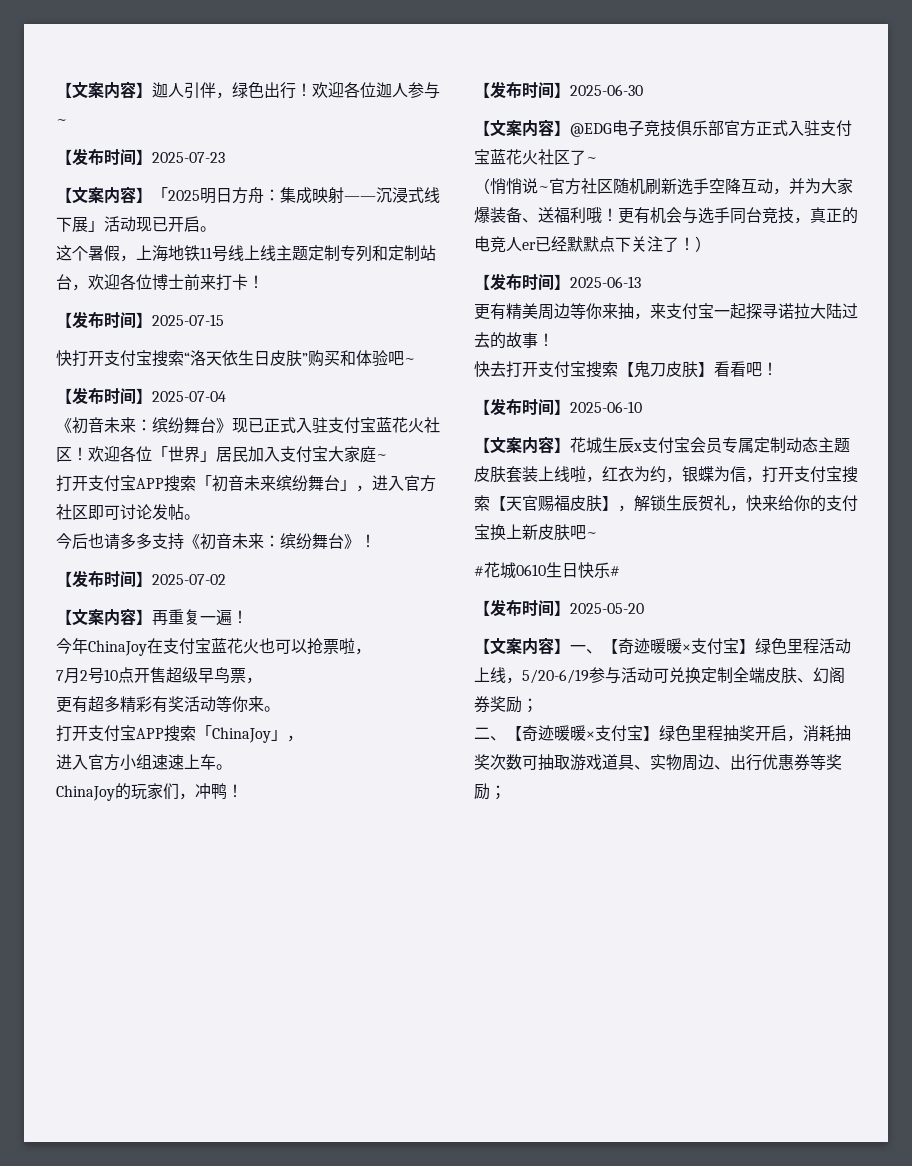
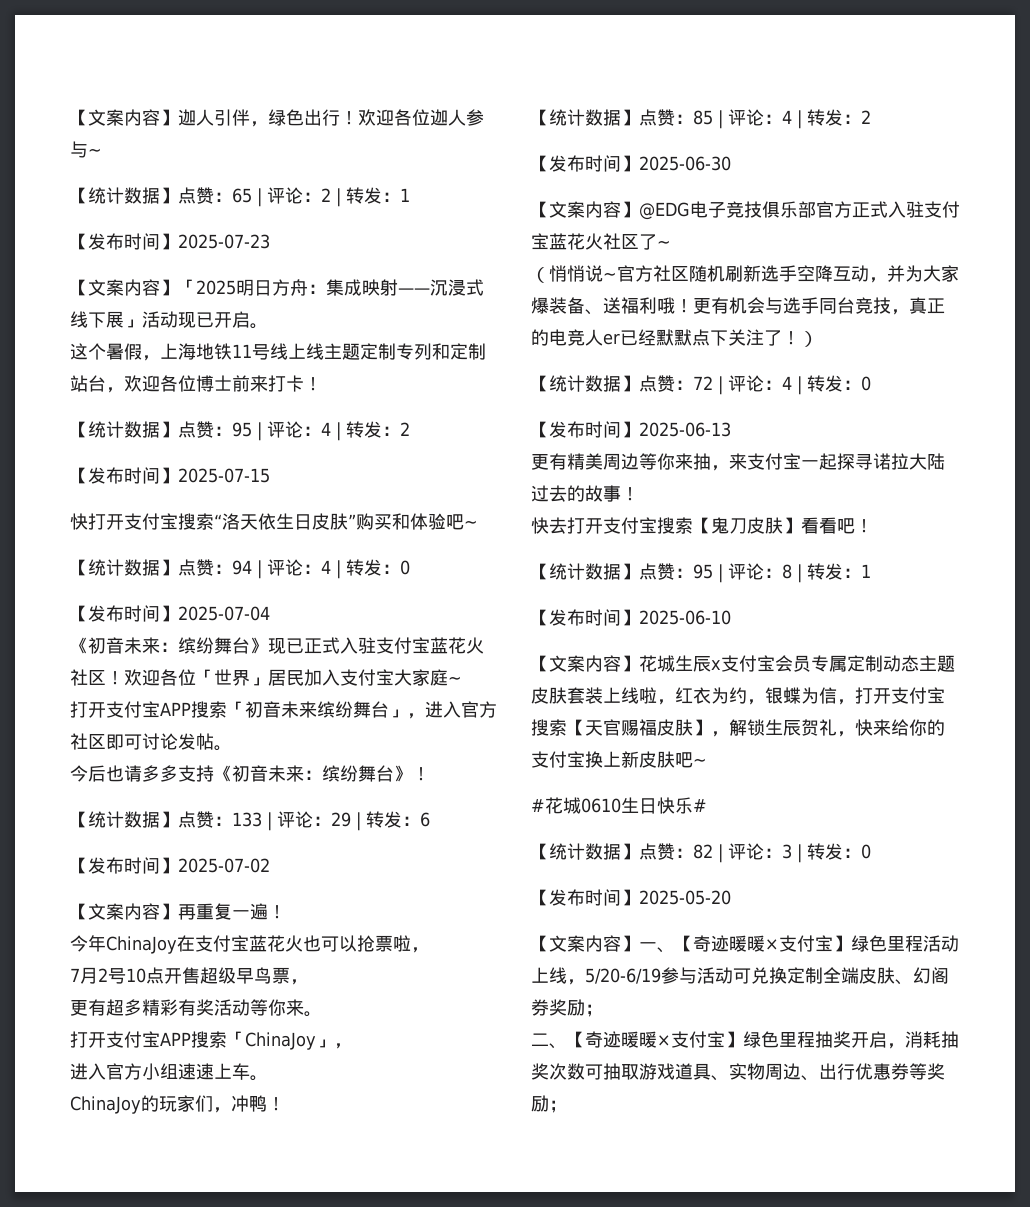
(67, 122) none -> [70,187,410,207] // 【统计数据】点赞：65 | 评论：2 | 转发：1
(264, 282) none -> [70,421,410,441] // 【统计数据】点赞：95 | 评论：4 | 转发：2
(415, 361) none -> [70,559,410,579] // 【统计数据】点赞：94 | 评论：4 | 转发：0
(376, 541) none -> [70,811,430,831] // 【统计数据】点赞：133 | 评论：29 | 转发：6
(243, 791) none -> [531,109,871,129] // 【统计数据】点赞：85 | 评论：4 | 转发：2
(711, 244) none -> [531,375,871,395] // 【统计数据】点赞：72 | 评论：4 | 转发：0
(778, 369) none -> [531,563,871,583] // 【统计数据】点赞：95 | 评论：8 | 转发：1
(620, 571) none -> [531,843,871,863] // 【统计数据】点赞：82 | 评论：3 | 转发：0

